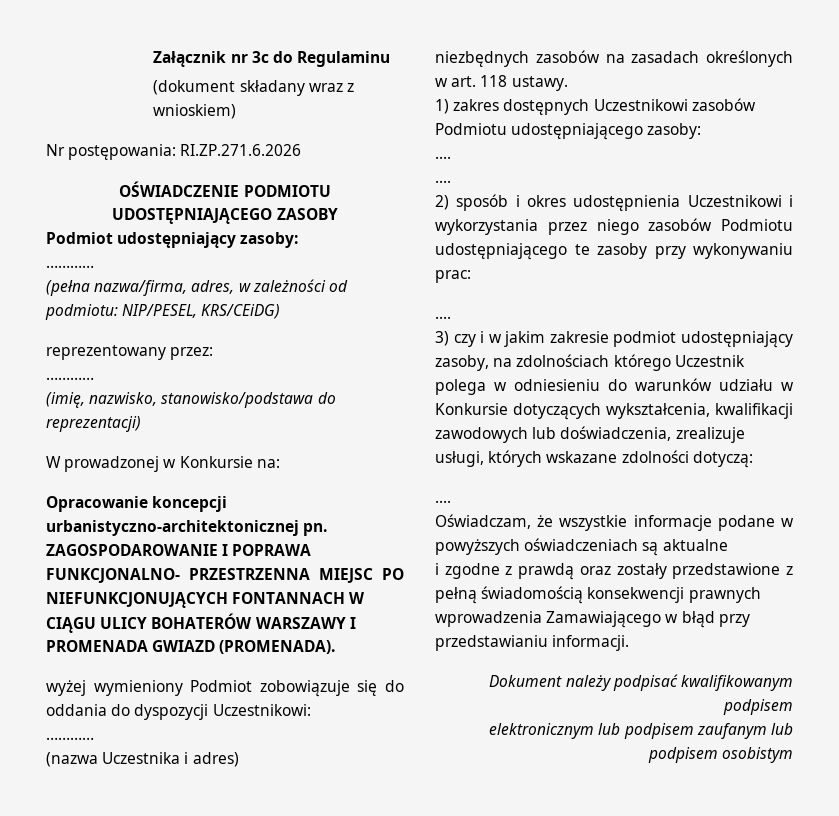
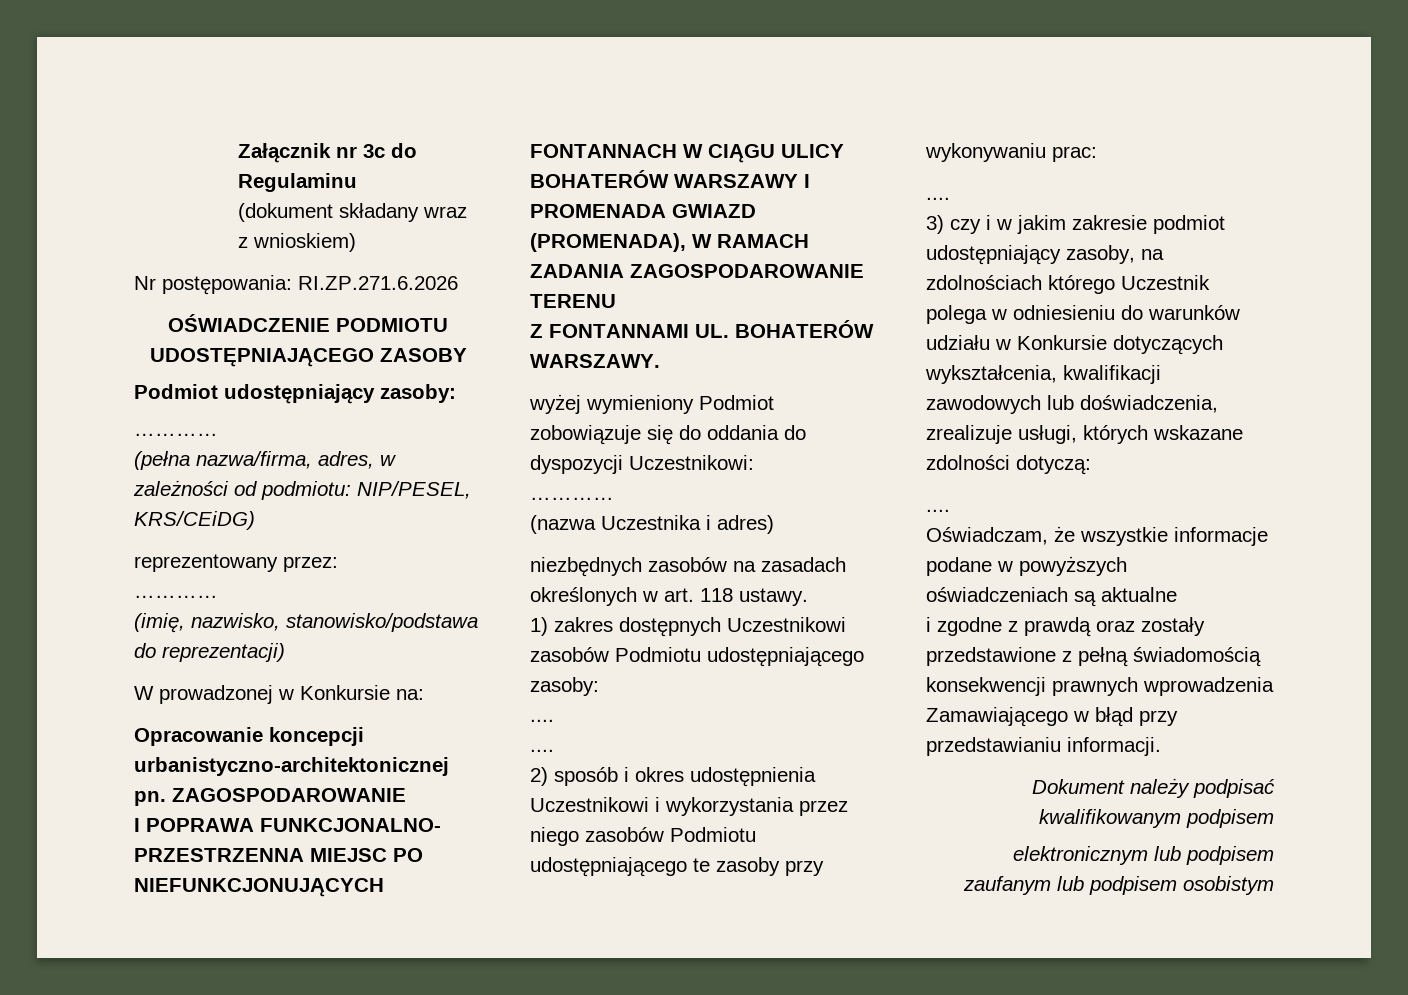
(218, 550) none -> (406, 795) //
[219,640,336,654] (PROMENADA). -> [530,233,809,252] [530,264,864,278] [530,294,616,308] [530,320,874,338] [530,354,660,368] (PROMENADA), W RAMACH ZADANIA ZAGOSPODAROWANIE TERENU // Z FONTANNAMI UL. BOHATERÓW WARSZAWY.

